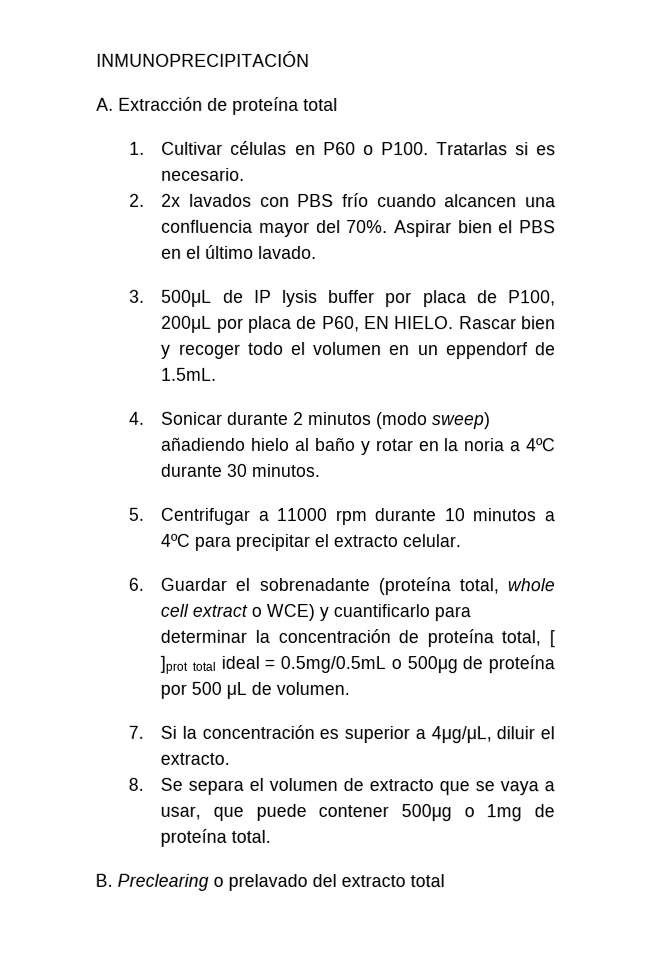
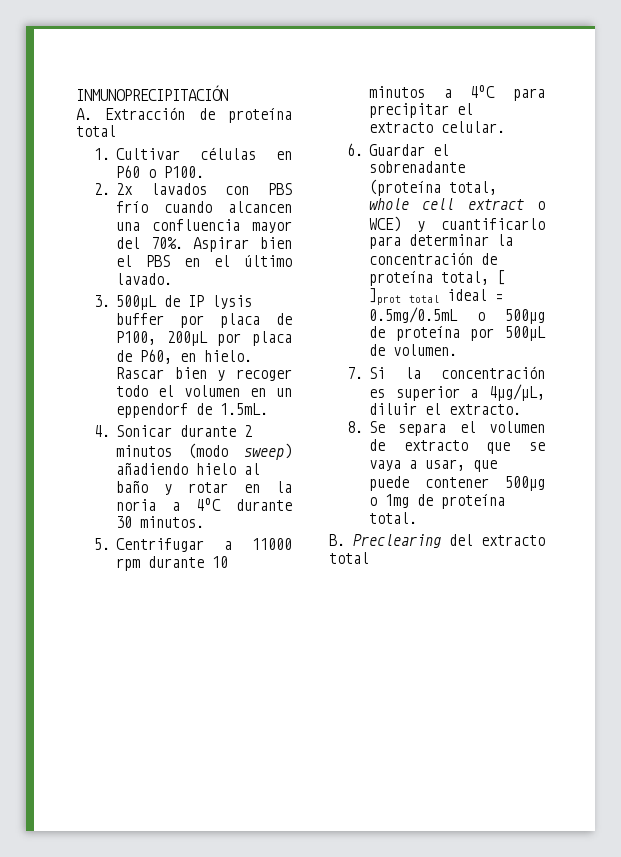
[435,142,557,156] [161,167,246,181] Tratarlas si es necesario. -> (205, 172) none
[363,316,455,330] EN HIELO. -> [180,350,253,362] en hielo.
[191,681,248,699] 500 μL -> [505,326,546,341] 500μL
[213,873,308,891] o prelavado -> (441, 541) none

